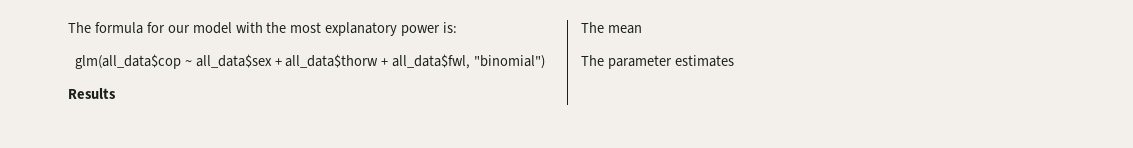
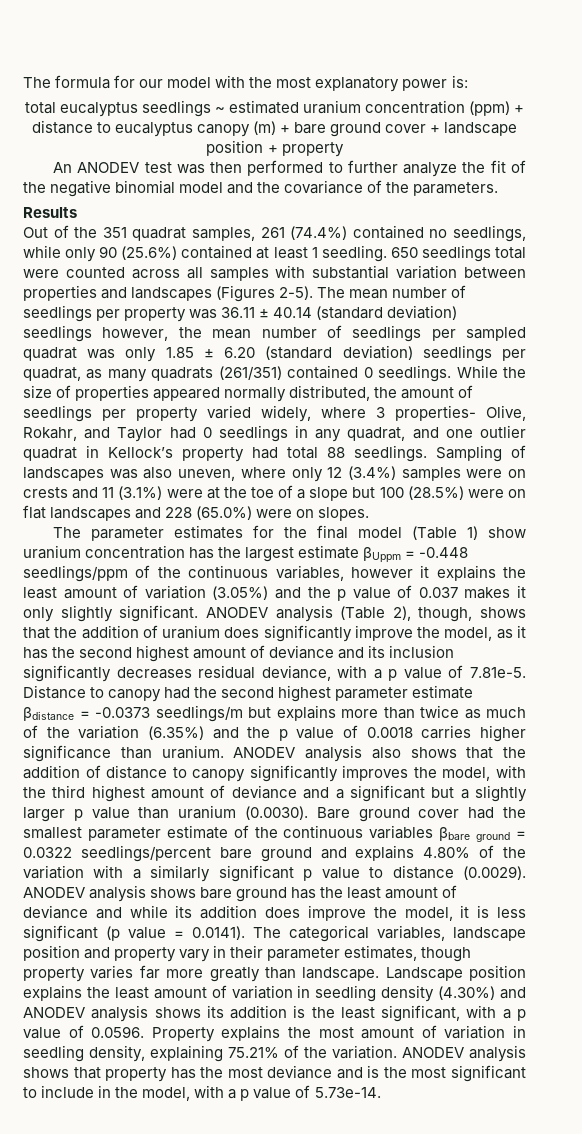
[74,54,546,69] [68,88,116,99] [581,22,642,34] [581,55,734,69] glm(all_data$cop ~ all_data$sex + all_data$thorw + all_data$fwl, "binomial") // Results // The mean // The parameter estimates -> [24,100,525,117] [31,120,518,137] [206,140,344,157] [53,160,526,177] [23,180,499,197] [23,207,77,218] [23,225,526,242] [23,245,527,262] [23,265,526,281] [23,285,467,302] [23,305,458,322] [23,325,526,342] [23,345,526,362] [23,365,527,382] [23,385,474,402] [23,405,526,422] [23,425,526,442] [23,445,526,462] [23,466,526,482] [23,485,526,501] [23,505,370,521] [53,525,526,541] [23,545,469,563] [23,565,526,582] [23,585,526,601] [23,605,526,622] [23,625,526,642] [23,645,455,662] [23,665,526,682] [23,685,474,702] [23,705,526,722] [23,725,526,742] [23,745,526,762] [23,765,526,782] [23,785,528,802] [23,805,526,822] [23,825,527,842] [23,845,526,862] [23,865,526,882] [23,885,458,902] [23,905,526,921] [23,925,526,942] [23,945,472,962] [23,965,526,982] [23,985,526,1002] [23,1005,526,1022] [23,1025,527,1042] [23,1045,526,1062] [23,1065,526,1082] [23,1085,381,1101] total eucalyptus seedlings ~ estimated uranium concentration (ppm) + distance to eucalyptus canopy (m) + bare ground cover + landscape position + property // An ANODEV test was then performed to further analyze the fit of the negative binomial model and the covariance of the parameters. // Results // Out of the 351 quadrat samples, 261 (74.4%) contained no seedlings, while only 90 (25.6%) contained at least 1 seedling. 650 seedlings total were counted across all samples with substantial variation between properties and landscapes (Figures 2-5). The mean number of seedlings per property was 36.11 ± 40.14 (standard deviation) seedlings however, the mean number of seedlings per sampled quadrat was only 1.85 ± 6.20 (standard deviation) seedlings per quadrat, as many quadrats (261/351) contained 0 seedlings. While the size of properties appeared normally distributed, the amount of seedlings per property varied widely, where 3 properties- Olive, Rokahr, and Taylor had 0 seedlings in any quadrat, and one outlier quadrat in Kellock’s property had total 88 seedlings. Sampling of landscapes was also uneven, where only 12 (3.4%) samples were on crests and 11 (3.1%) were at the toe of a slope but 100 (28.5%) were on flat landscapes and 228 (65.0%) were on slopes. // The parameter estimates for the final model (Table 1) show uranium concentration has the largest estimate βUppm = -0.448 seedlings/ppm of the continuous variables, however it explains the least amount of variation (3.05%) and the p value of 0.037 makes it only slightly significant. ANODEV analysis (Table 2), though, shows that the addition of uranium does significantly improve the model, as it has the second highest amount of deviance and its inclusion significantly decreases residual deviance, with a p value of 7.81e-5. Distance to canopy had the second highest parameter estimate βdistance = -0.0373 seedlings/m but explains more than twice as much of the variation (6.35%) and the p value of 0.0018 carries higher significance than uranium. ANODEV analysis also shows that the addition of distance to canopy significantly improves the model, with the third highest amount of deviance and a significant but a slightly larger p value than uranium (0.0030). Bare ground cover had the smallest parameter estimate of the continuous variables βbare ground = 0.0322 seedlings/percent bare ground and explains 4.80% of the variation with a similarly significant p value to distance (0.0029). ANODEV analysis shows bare ground has the least amount of deviance and while its addition does improve the model, it is less significant (p value = 0.0141). The categorical variables, landscape position and property vary in their parameter estimates, though property varies far more greatly than landscape. Landscape position explains the least amount of variation in seedling density (4.30%) and ANODEV analysis shows its addition is the least significant, with a p value of 0.0596. Property explains the most amount of variation in seedling density, explaining 75.21% of the variation. ANODEV analysis shows that property has the most deviance and is the most significant to include in the model, with a p value of 5.73e-14.

